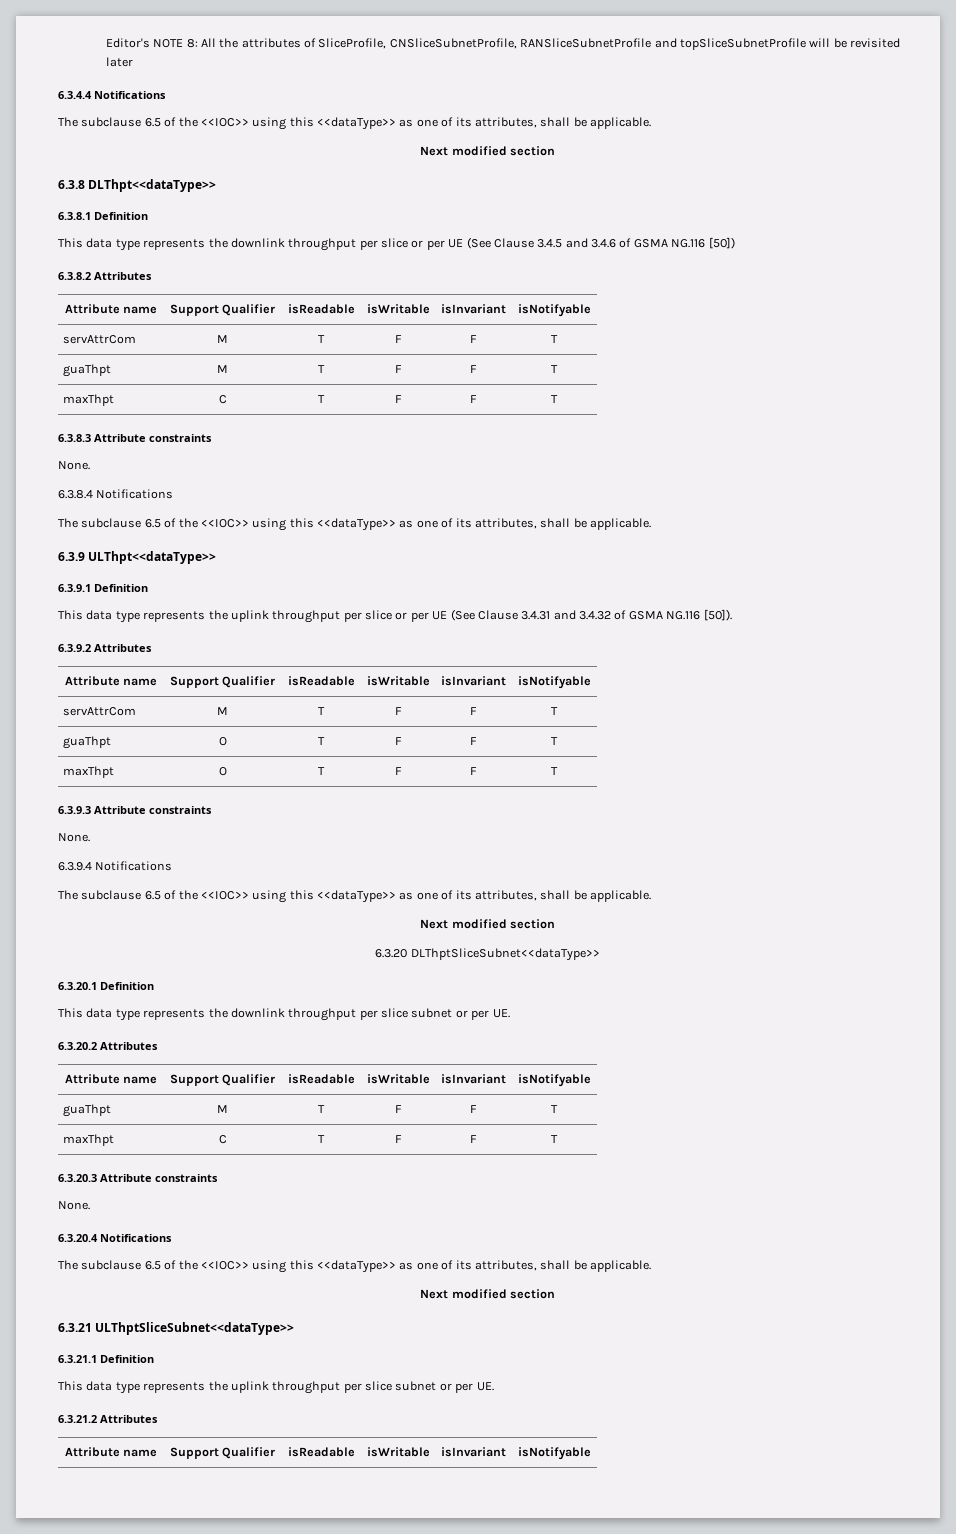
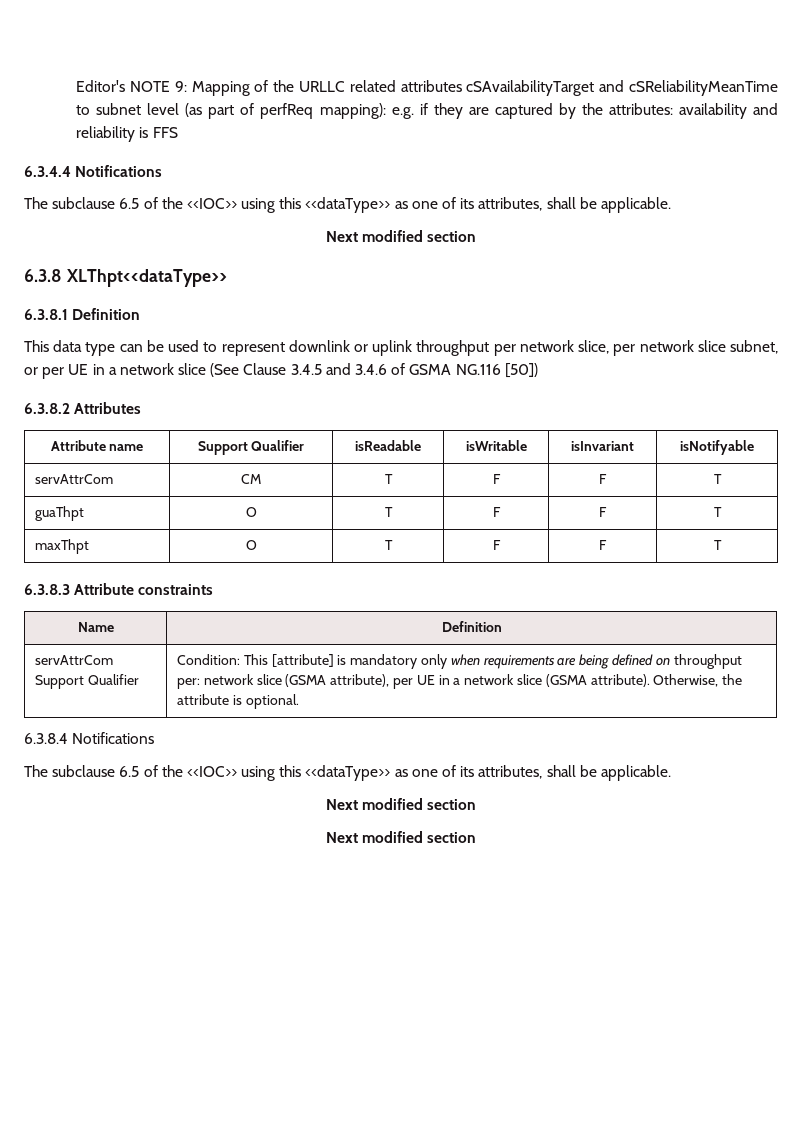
[186,38,901,50] [105,57,133,67] 8: All the attributes of SliceProfile, CNSliceSubnetProfile, RANSliceSubnetProfile and topSliceSubnetProfile will be revisited later -> [174,80,779,96] [76,103,779,119] [76,126,178,142] 9: Mapping of the URLLC related attributes cSAvailabilityTarget and cSReliabilityMeanTime to subnet level (as part of perfReq mapping): e.g. if they are captured by the attributes: availability and reliability is FFS
[88,179,217,192] DLThpt<<dataType>> -> [65,269,227,287] XLThpt<<dataType>>
[143,238,464,251] represents the downlink throughput per slice or per UE -> [119,340,778,356] [24,363,207,379] can be used to represent downlink or uplink throughput per network slice, per network slice subnet, or per UE in a network slice
[217,335,228,343] [318,335,325,343] [394,335,402,343] [470,335,477,343] [551,335,558,343] [63,364,112,377] [217,365,228,373] [318,365,325,373] [394,365,402,373] [470,365,477,373] [551,365,558,373] [63,394,115,406] [218,395,227,404] [318,395,325,403] [394,395,402,403] [470,395,477,403] [551,395,558,403] [58,434,212,442] [58,461,90,470] [58,489,174,499] [58,518,651,531] [58,551,217,564] [58,584,148,592] [58,609,732,623] [58,644,152,652] [64,676,158,686] [169,676,276,688] [287,676,355,686] [366,676,430,686] [441,676,506,686] [517,676,591,689] [63,707,137,716] [217,707,228,715] M | T | F | F | T // guaThpt | M | T | F | F | T // maxThpt | C | T | F | F | T // 6.3.8.3 Attribute constraints // None. // 6.3.8.4 Notifications // The subclause 6.5 of the <<IOC>> using this <<dataType>> as one of its attributes, shall be applicable. // 6.3.9 ULThpt<<dataType>> // 6.3.9.1 Definition // This data type represents the uplink throughput per slice or per UE (See Clause 3.4.31 and 3.4.32 of GSMA NG.116 [50]). // 6.3.9.2 Attributes // Attribute name | Support Qualifier | isReadable | isWritable | isInvariant | isNotifyable // servAttrCom | M -> [241,474,261,484] CM
[58,806,212,814] [58,833,90,842] [58,862,92,871] 6.3.9.3 Attribute constraints // None. // 6.3.9.4 -> [24,583,214,595] [77,622,114,632] [441,621,502,632] [35,655,114,665] [35,674,139,689] [177,654,742,669] [177,674,743,689] [177,694,299,709] [24,733,68,744] 6.3.8.3 Attribute constraints // Name | Definition // servAttrCom Support Qualifier | Condition: This [attribute] is mandatory only when requirements are being defined on throughput per: network slice (GSMA attribute), per UE in a network slice (GSMA attribute). Otherwise, the attribute is optional. // 6.3.8.4
[375,948,600,961] [58,982,154,990] [58,1008,510,1021] [58,1042,158,1050] [64,1074,158,1084] [169,1074,276,1086] [287,1074,355,1084] [366,1074,430,1084] [441,1074,506,1084] [517,1074,591,1087] [63,1104,112,1117] [217,1105,228,1113] [318,1105,325,1113] [394,1105,402,1113] [470,1105,477,1113] [551,1105,558,1113] [63,1134,115,1146] [218,1135,227,1144] [318,1135,325,1143] [394,1135,402,1143] [470,1135,477,1143] [551,1135,558,1143] [58,1174,218,1182] [58,1201,90,1210] [58,1234,172,1242] [58,1260,651,1273] [420,1289,555,1299] [58,1322,295,1335] [58,1355,154,1363] [58,1381,494,1394] [58,1415,158,1423] [64,1447,158,1457] [169,1447,276,1459] [287,1447,355,1457] [366,1447,430,1457] [441,1447,506,1457] [517,1447,591,1460] 6.3.20 DLThptSliceSubnet<<dataType>> // 6.3.20.1 Definition // This data type represents the downlink throughput per slice subnet or per UE. // 6.3.20.2 Attributes // Attribute name | Support Qualifier | isReadable | isWritable | isInvariant | isNotifyable // guaThpt | M | T | F | F | T // maxThpt | C | T | F | F | T // 6.3.20.3 Attribute constraints // None. // 6.3.20.4 Notifications // The subclause 6.5 of the <<IOC>> using this <<dataType>> as one of its attributes, shall be applicable. // Next modified section // 6.3.21 ULThptSliceSubnet<<dataType>> // 6.3.21.1 Definition // This data type represents the uplink throughput per slice subnet or per UE. // 6.3.21.2 Attributes // Attribute name | Support Qualifier | isReadable | isWritable | isInvariant | isNotifyable -> [325,831,477,843] Next modified section

